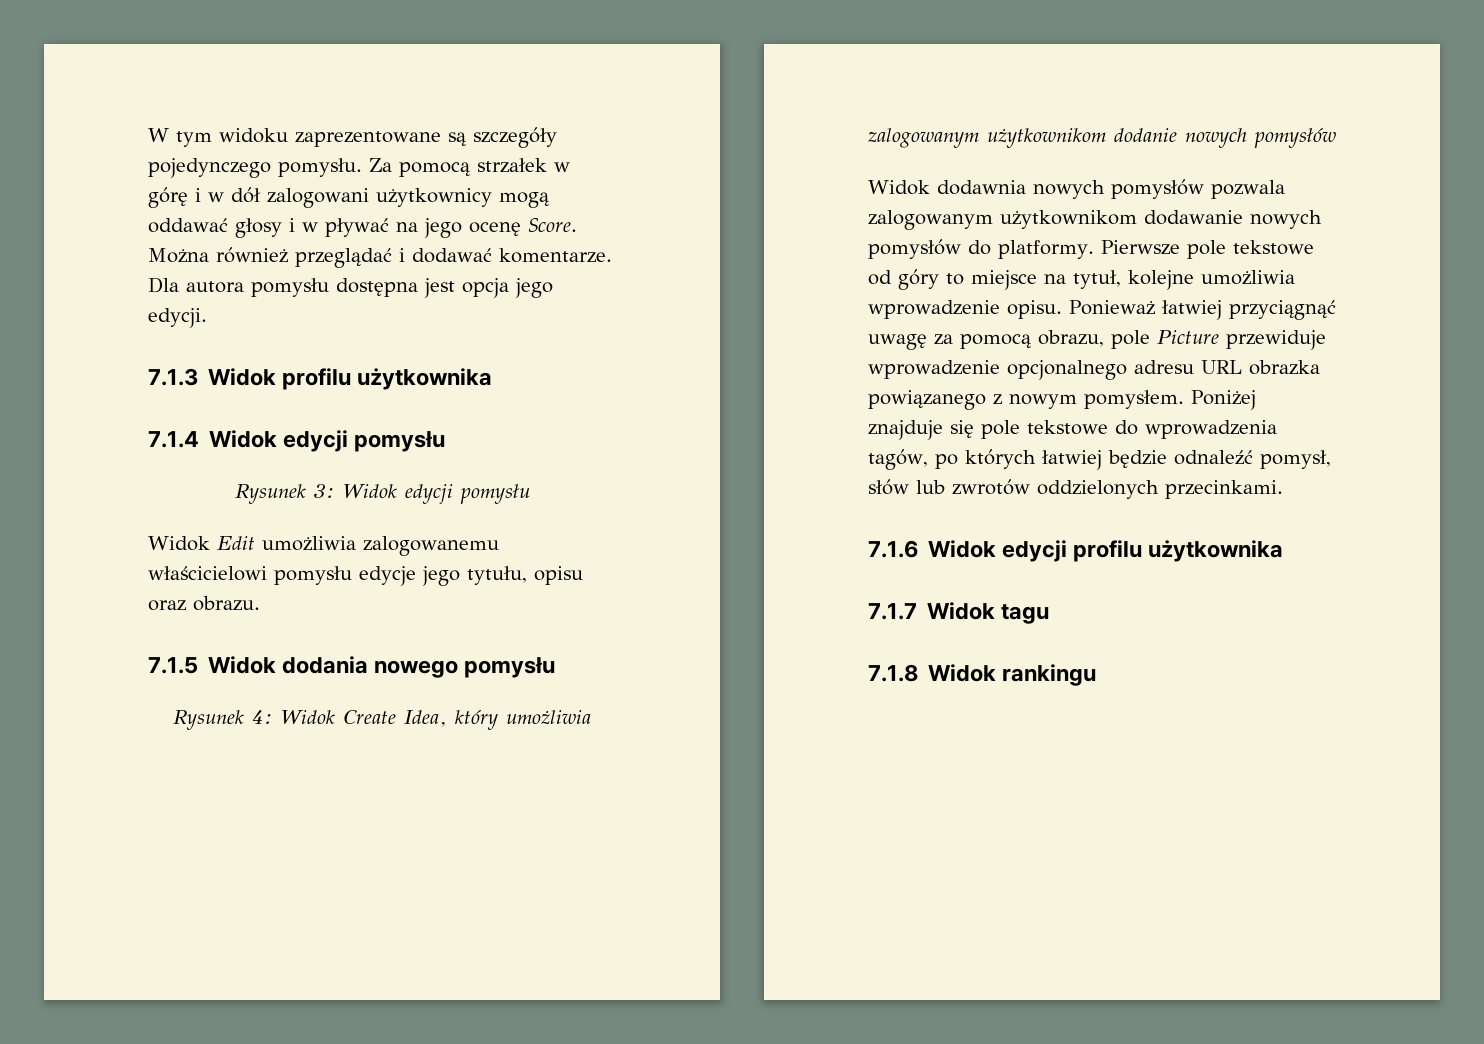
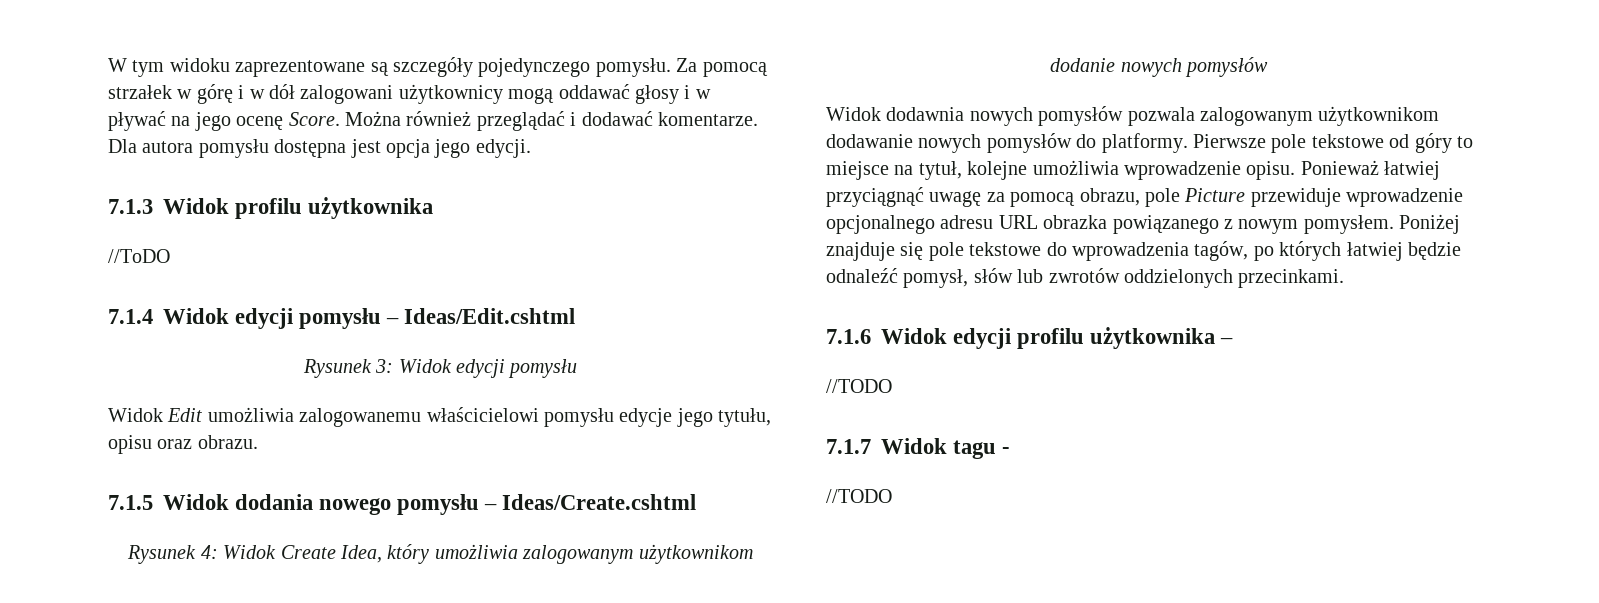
(493, 379) none -> [108,249,170,263] // //ToDO
(446, 441) none -> [386,308,576,324] – Ideas/Edit.cshtml
(556, 667) none -> [484,494,697,510] – Ideas/Create.cshtml
(1284, 551) none -> [1220,338,1234,344] [826,379,892,393] – // //TODO
[868,664,1097,686] // 7.1.8 Widok rankingu -> [1002,447,1011,454] [826,489,892,503] - // //TODO

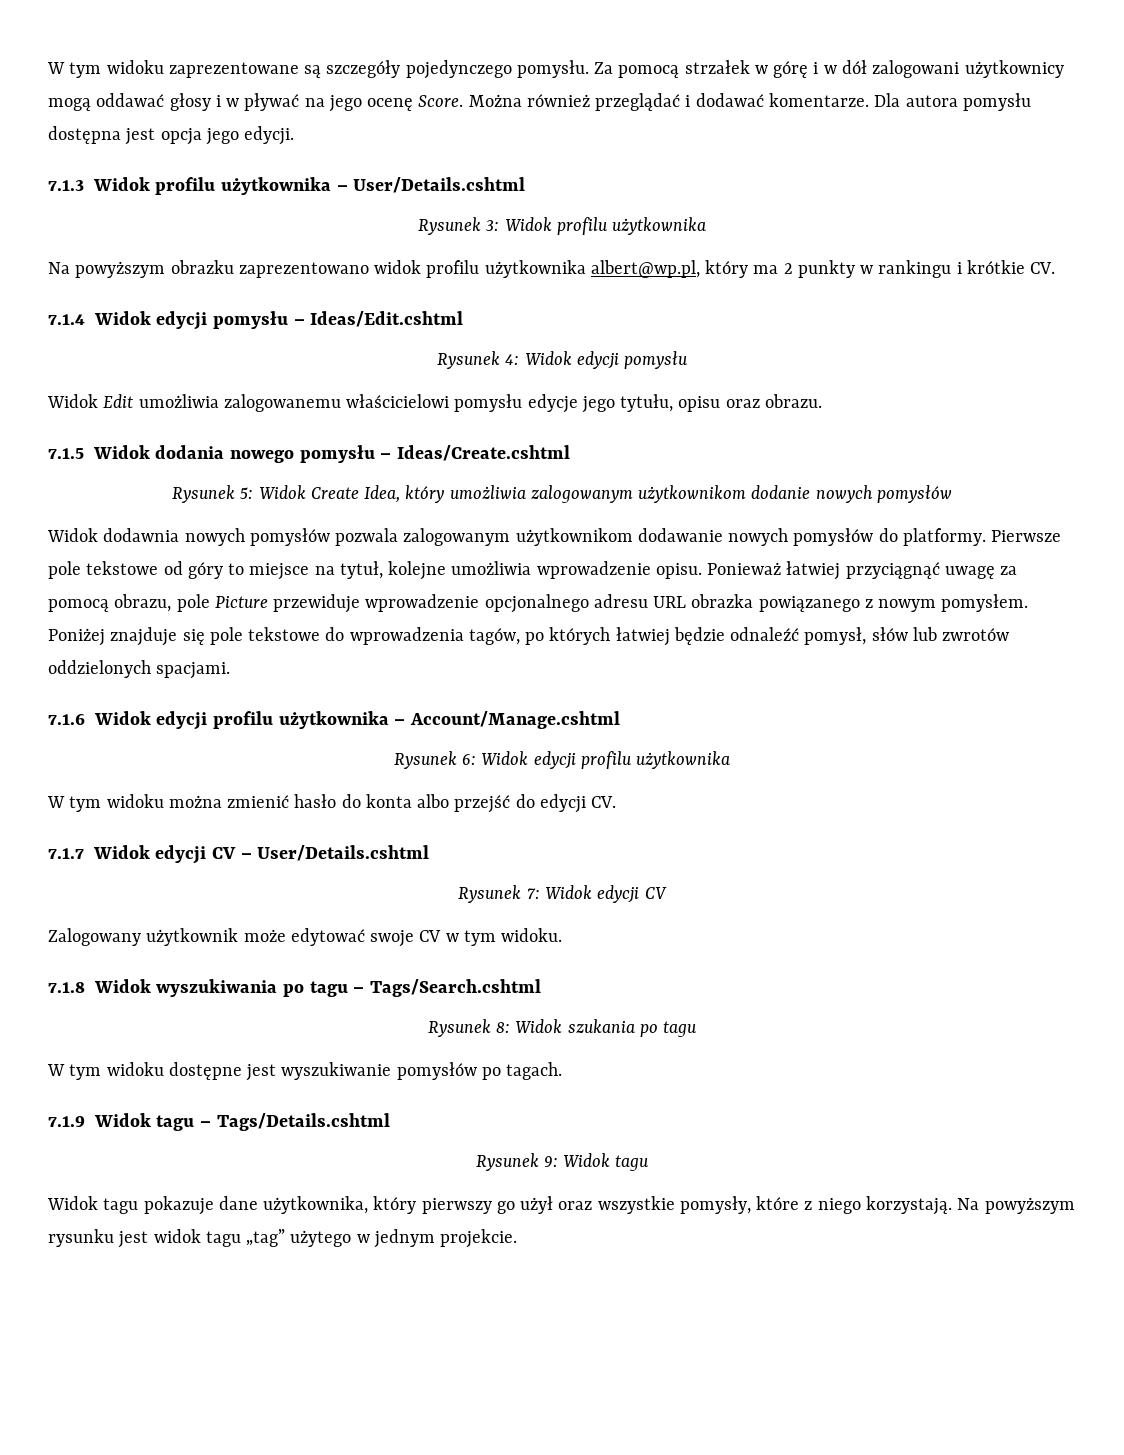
[108,249,170,263] // //ToDO -> [336,177,526,193] [417,217,707,235] [48,260,1056,278] – User/Details.cshtml // Rysunek 3: Widok profilu użytkownika // Na powyższym obrazku zaprezentowano widok profilu użytkownika albert@wp.pl, który ma 2 punkty w rankingu i krótkie CV.
[375,359,394,373] 3: -> [505,354,520,365] 4:
[200,545,218,559] 4: -> [240,487,254,499] 5:
[1238,269,1345,288] przecinkami. -> [156,662,231,679] spacjami.
[826,379,892,393] [826,438,1011,459] [826,489,892,503] // //TODO // 7.1.7 Widok tagu - // //TODO -> [410,711,621,729] [393,751,731,769] [47,794,617,813] [48,845,430,864] [458,885,667,903] [48,928,563,947] [48,979,542,997] [427,1019,698,1037] [47,1062,563,1081] [48,1113,390,1131] [475,1153,650,1171] [47,1196,1075,1215] [48,1229,518,1248] Account/Manage.cshtml // Rysunek 6: Widok edycji profilu użytkownika // W tym widoku można zmienić hasło do konta albo przejść do edycji CV. // 7.1.7 Widok edycji CV – User/Details.cshtml // Rysunek 7: Widok edycji CV // Zalogowany użytkownik może edytować swoje CV w tym widoku. // 7.1.8 Widok wyszukiwania po tagu – Tags/Search.cshtml // Rysunek 8: Widok szukania po tagu // W tym widoku dostępne jest wyszukiwanie pomysłów po tagach. // 7.1.9 Widok tagu – Tags/Details.cshtml // Rysunek 9: Widok tagu // Widok tagu pokazuje dane użytkownika, który pierwszy go użył oraz wszystkie pomysły, które z niego korzystają. Na powyższym rysunku jest widok tagu „tag” użytego w jednym projekcie.

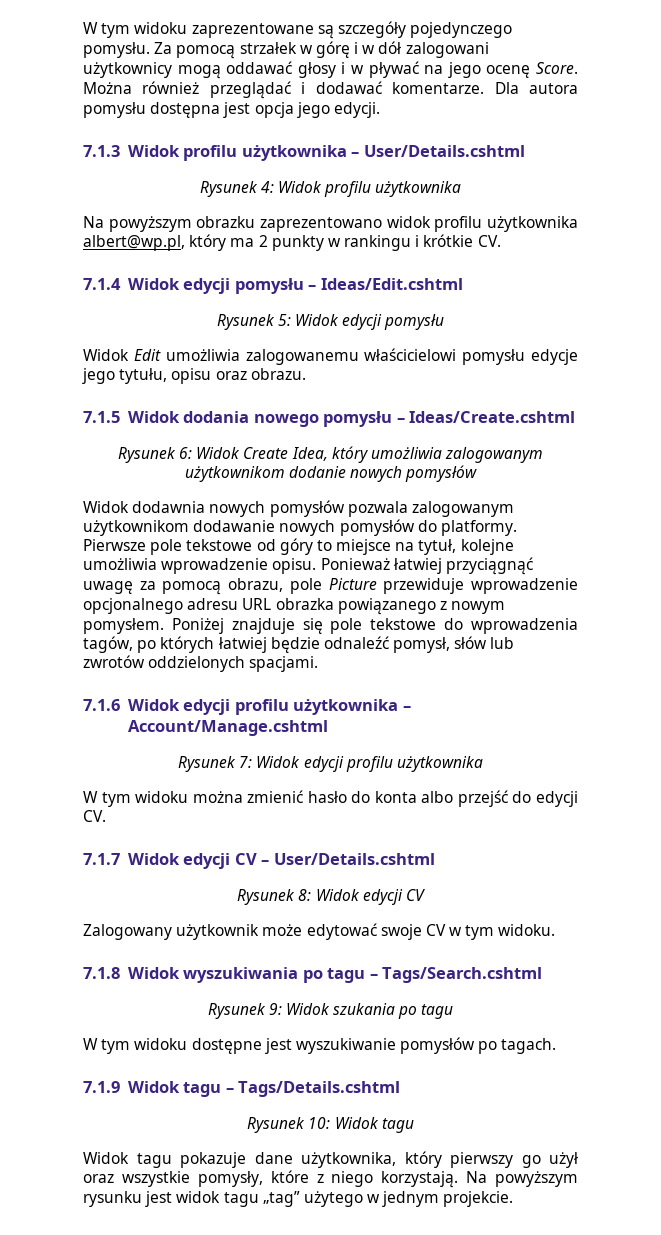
[486,220,500,231] 3: -> [260,181,274,193] 4:
[505,354,520,365] 4: -> [277,314,291,326] 5:
[240,487,254,499] 5: -> [179,447,193,459] 6:
[462,754,477,765] 6: -> [239,756,253,768] 7:
[526,888,540,899] 7: -> [298,889,312,901] 8:
[496,1022,511,1033] 8: -> [268,1003,282,1015] 9:
[543,1156,558,1167] 9: -> [308,1117,331,1129] 10:

